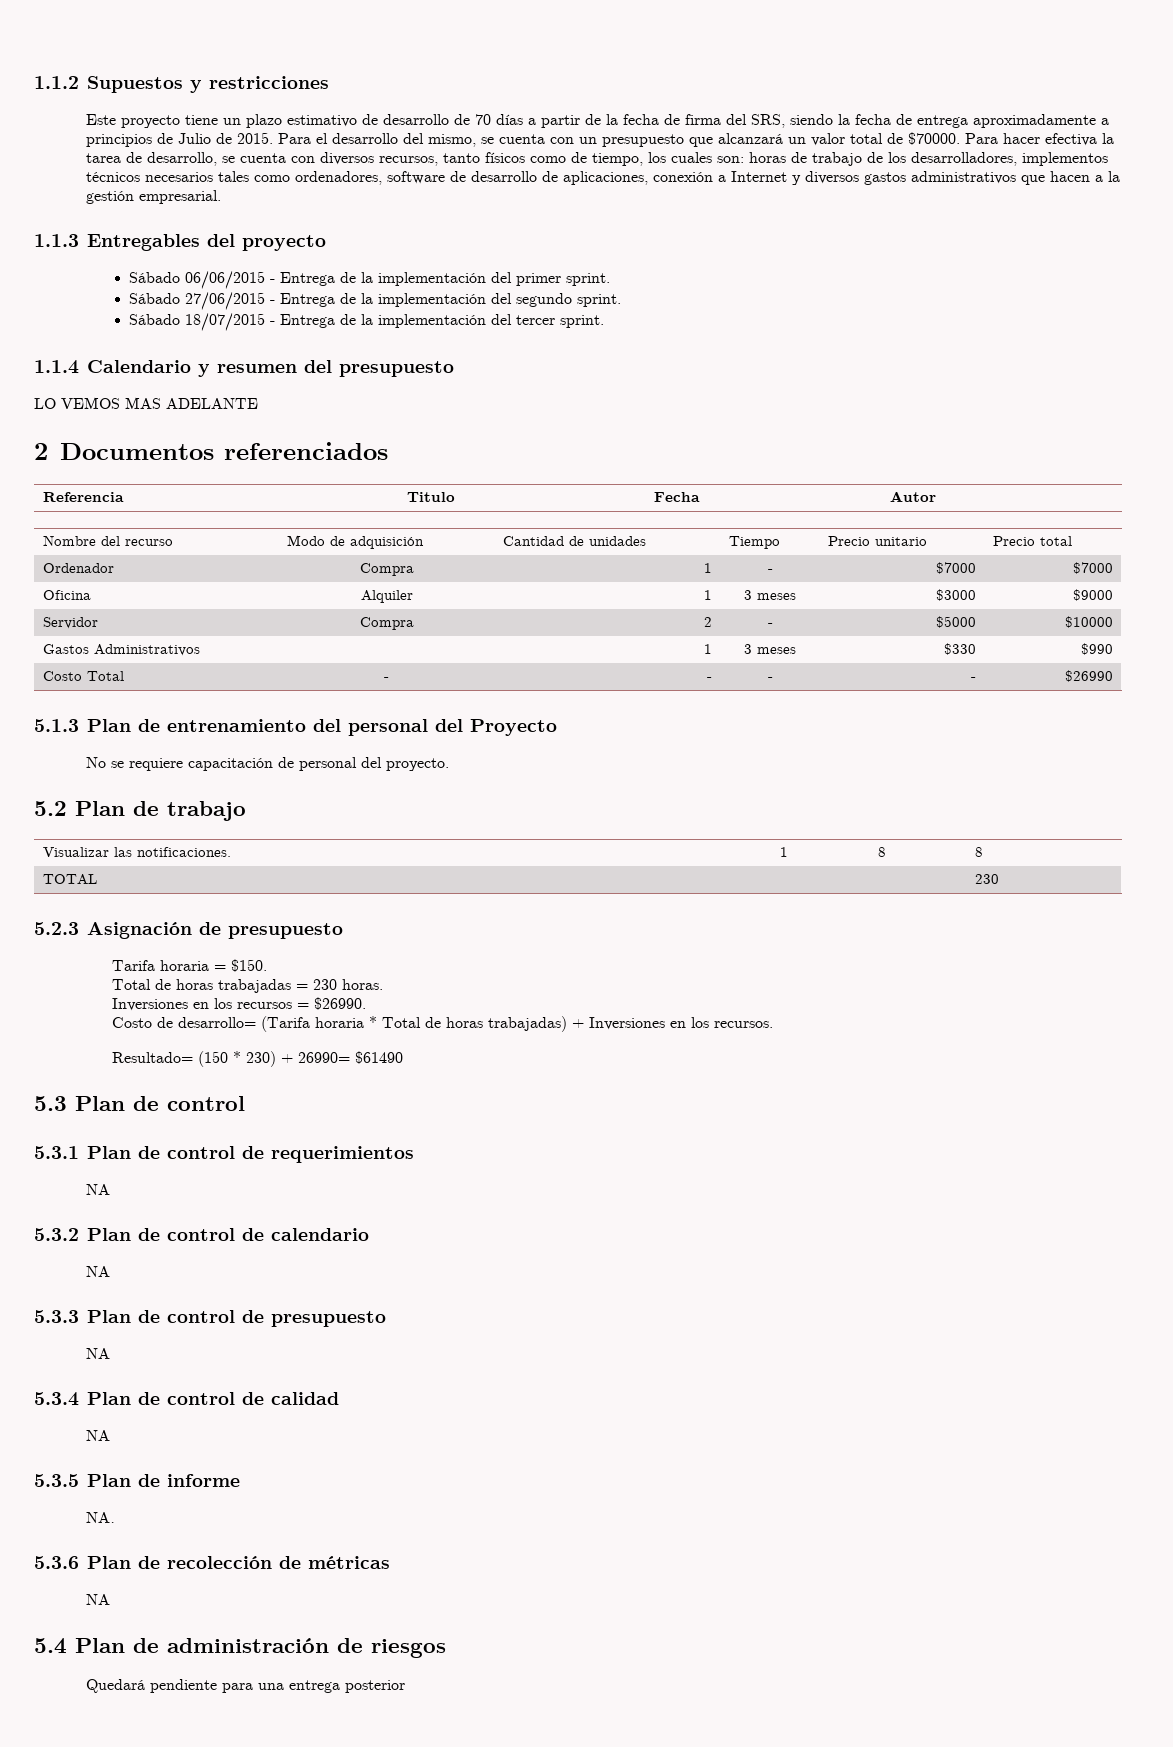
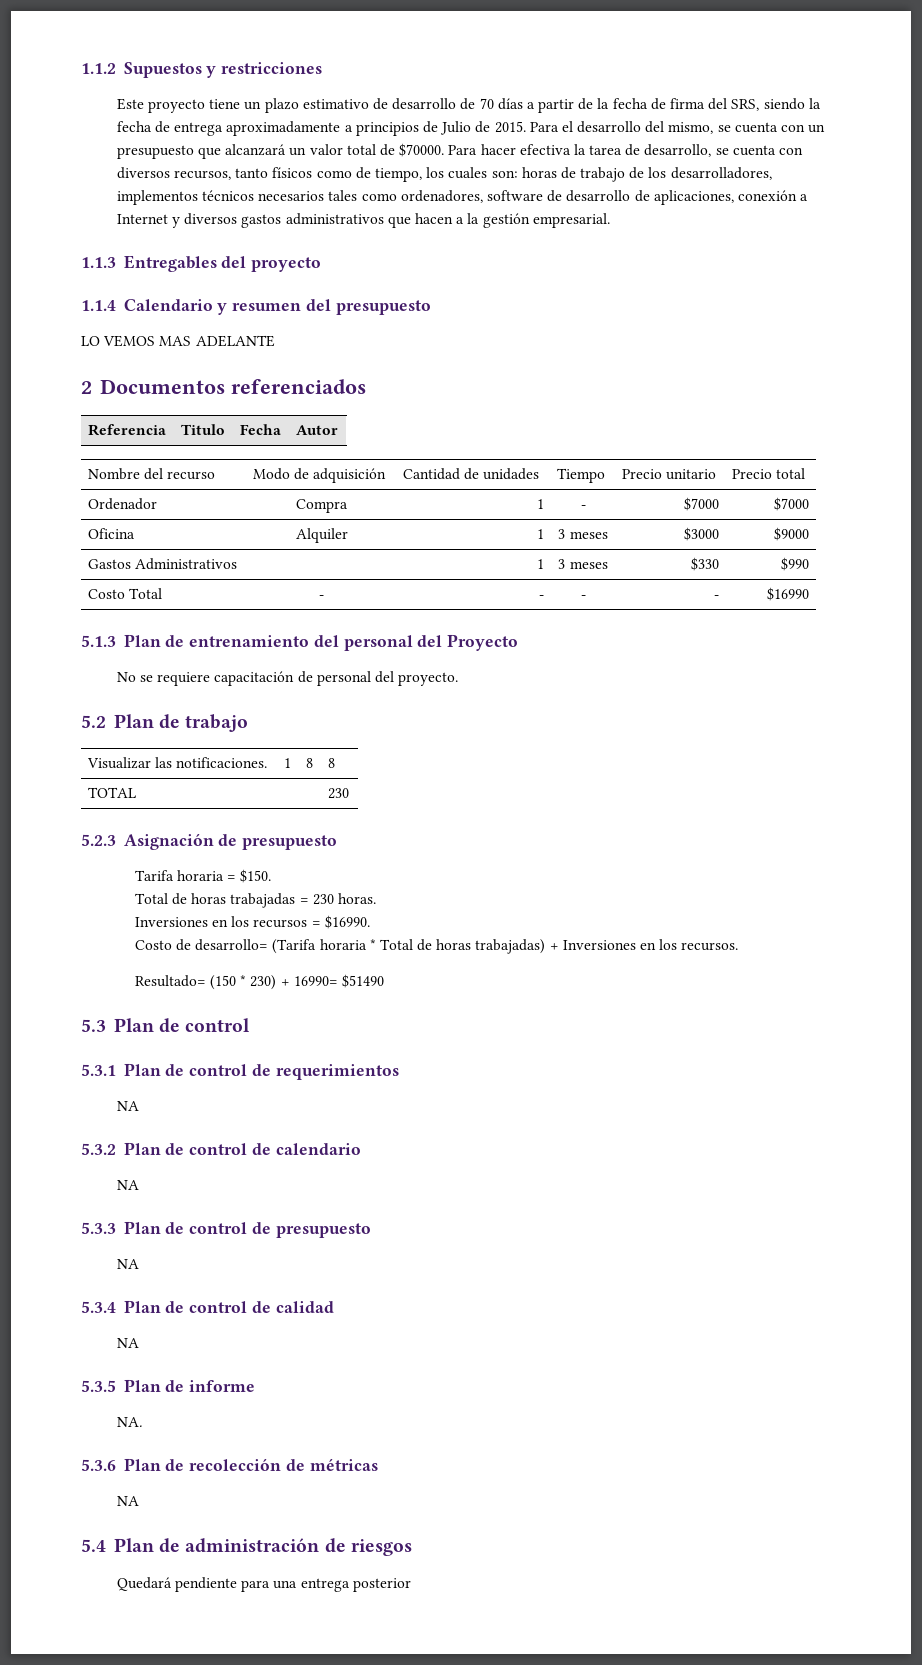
[129,271,611,289] [129,292,622,310] [129,313,605,331] // Sábado 06/06/2015 - Entrega de la implementación del primer sprint. // Sábado 27/06/2015 - Entrega de la implementación del segundo sprint. // Sábado 18/07/2015 - Entrega de la implementación del tercer sprint. -> (322, 264) none
[43,617,99,629] [359,617,414,630] [703,617,712,627] [767,623,773,627] [935,616,976,628] [1064,616,1113,628] // Servidor | Compra | 2 | - | $5000 | $10000 -> (809, 534) none
[1064,670,1113,682] $26990 -> [766,587,809,601] $16990
[313,997,366,1010] $26990. -> [324,915,370,929] $16990.
[297,1051,403,1064] 26990= $61490 -> [293,974,384,988] 16990= $51490

